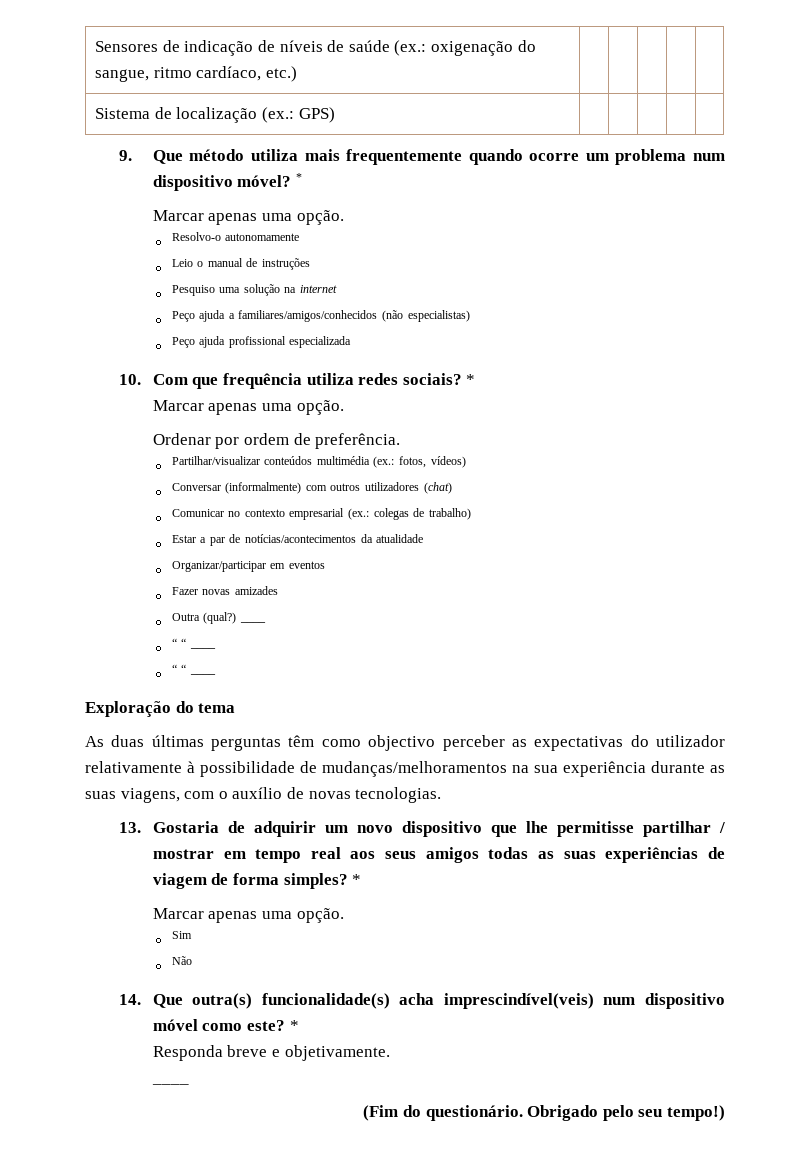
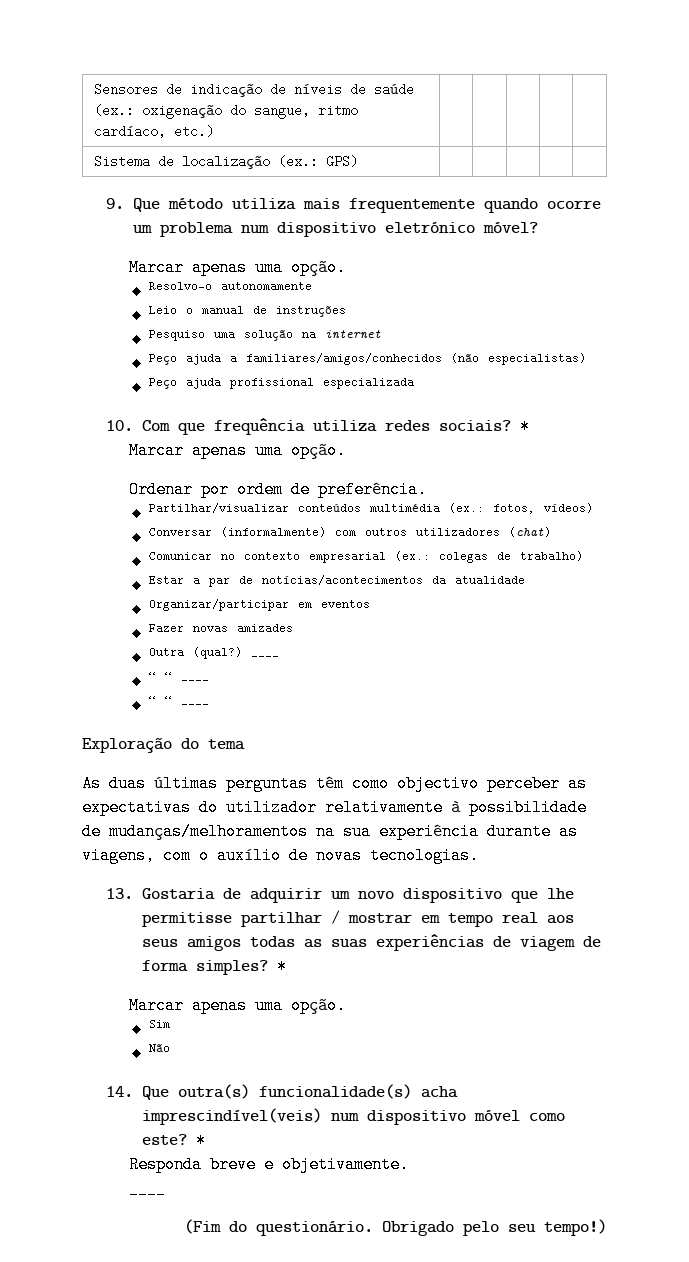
(233, 183) none -> [384,222,475,233] eletrónico
[296,173,303,181] * -> (538, 227) none
[85,791,116,799] suas -> (578, 831) none

